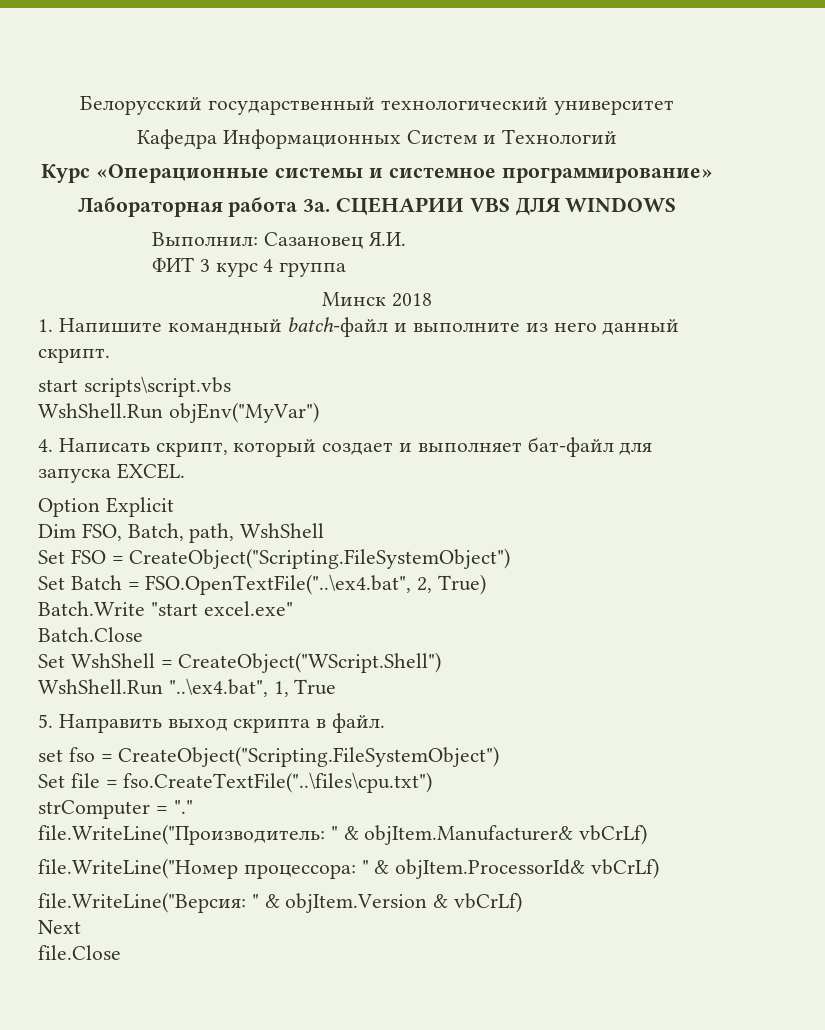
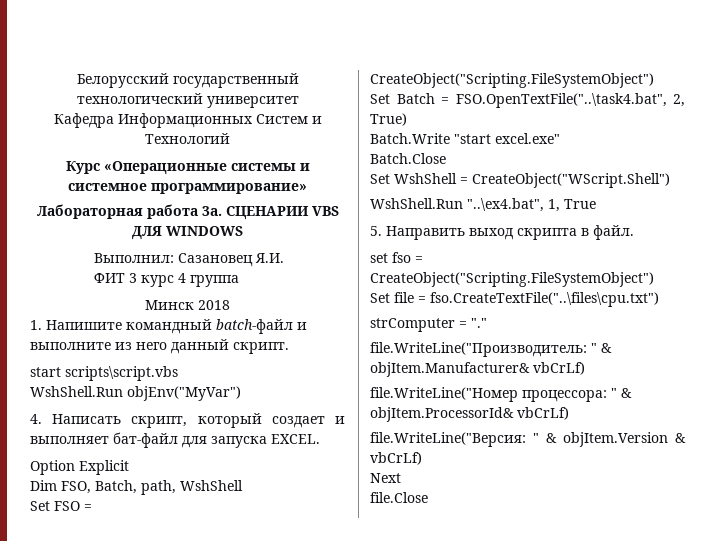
[145,574,412,595] FSO.OpenTextFile("..\ex4.bat", -> [455,93,667,108] FSO.OpenTextFile("..\task4.bat",

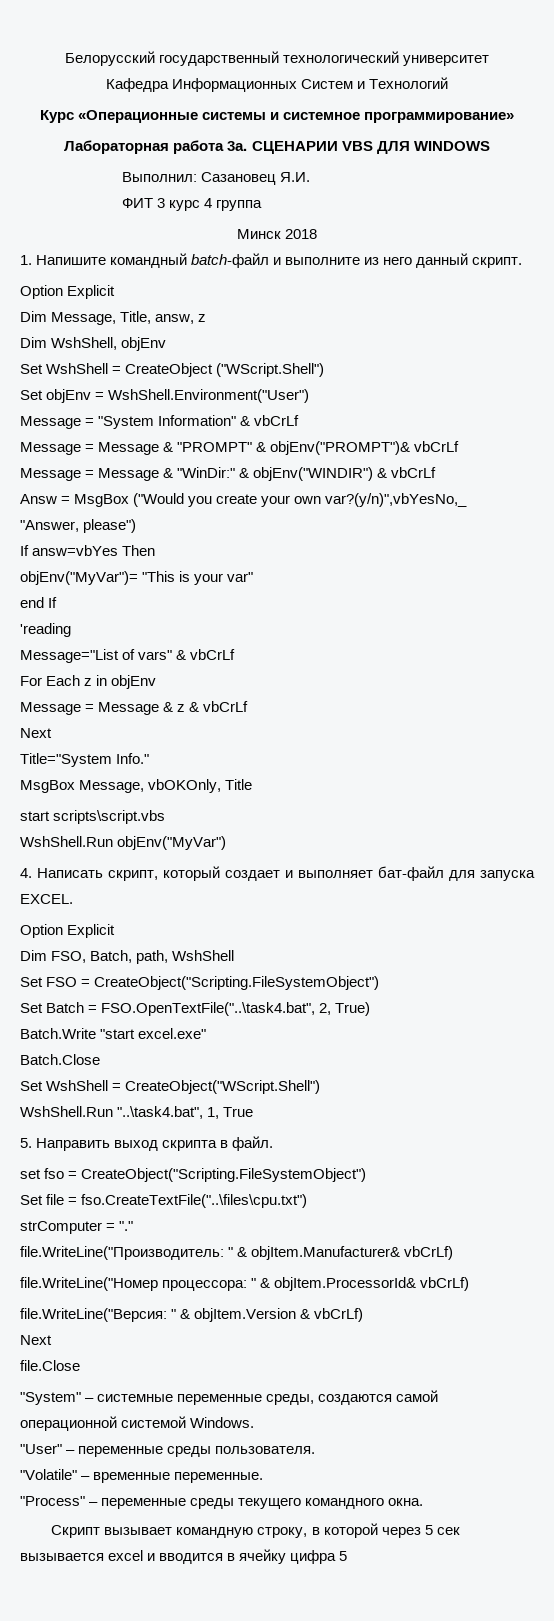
(289, 348) none -> [20,285,116,299] [20,311,207,325] [20,337,167,351] [20,363,325,377] [20,389,310,403] [20,415,300,429] [20,441,460,455] [20,467,437,481] [20,493,468,507] [20,519,137,533] [20,545,156,556] [20,571,254,585] [20,597,58,608] [20,623,71,637] [20,649,236,663] [20,675,157,689] [20,701,249,715] [20,728,52,738] [20,753,150,767] [20,779,253,793] // Option Explicit // Dim Message, Title, answ, z // Dim WshShell, objEnv // Set WshShell = CreateObject ("WScript.Shell") // Set objEnv = WshShell.Environment("User") // Message = "System Information" & vbCrLf // Message = Message & "PROMPT" & objEnv("PROMPT")& vbCrLf // Message = Message & "WinDir:" & objEnv("WINDIR") & vbCrLf // Answ = MsgBox ("Would you create your own var?(y/n)",vbYesNo,_ // "Answer, please") // If answ=vbYes Then // objEnv("MyVar")= "This is your var" // end If // 'reading // Message="List of vars" & vbCrLf // For Each z in objEnv // Message = Message & z & vbCrLf // Next // Title="System Info." // MsgBox Message, vbOKOnly, Title
[467,198,544,212] "..\ex4.bat", -> [117,1106,204,1119] "..\task4.bat",
(428, 497) none -> [20,1390,439,1405] [20,1416,255,1431] [20,1444,316,1457] [20,1469,264,1483] [20,1496,424,1509] [51,1523,460,1538] [20,1549,348,1564] // "System" – системные переменные среды, создаются самой операционной системой Windows. // "User" – переменные среды пользователя. // "Volatile" – временные переменные. // "Process" – переменные среды текущего командного окна. // Скрипт вызывает командную строку, в которой через 5 сек вызывается excel и вводится в ячейку цифра 5

